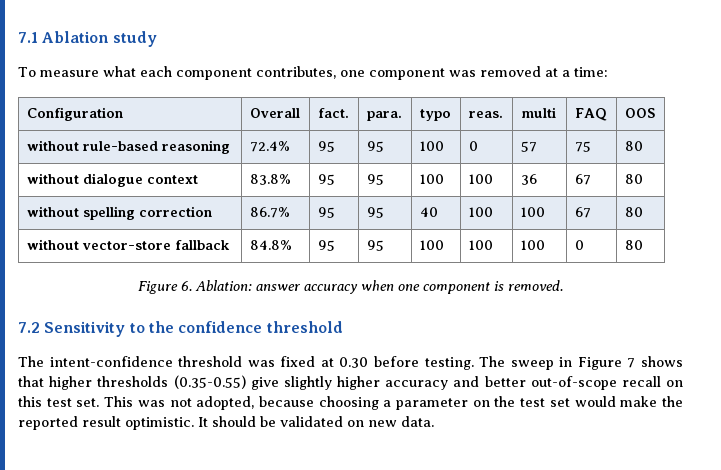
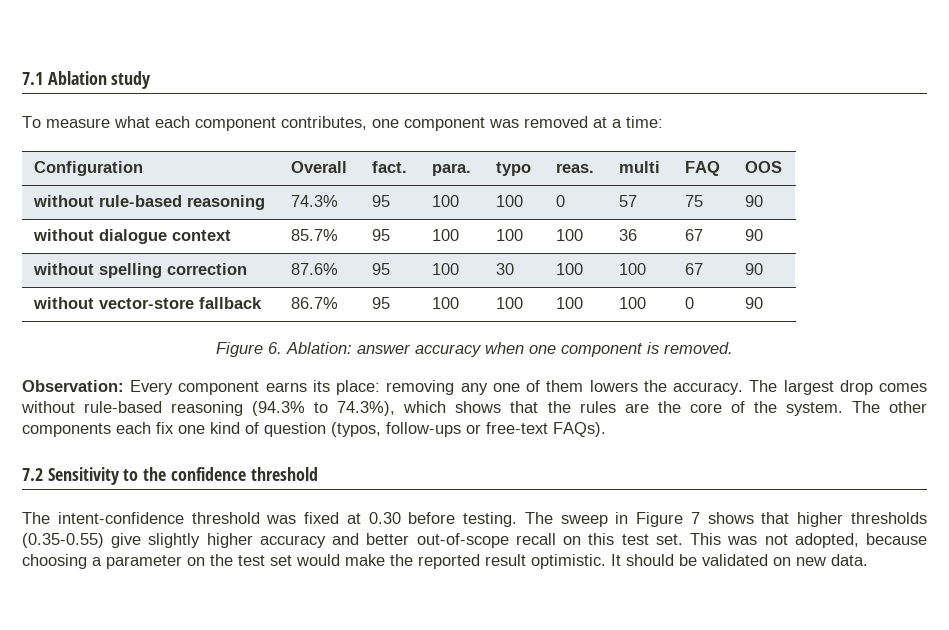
[249,141,290,152] [317,141,335,152] [366,141,384,152] 72.4% | 95 | 95 -> [290,195,338,207] [371,195,390,207] [431,195,459,207] 74.3% | 95 | 100
[624,141,643,151] 80 -> [744,195,763,207] 90
[249,174,291,185] [317,174,335,185] [366,174,384,185] 83.8% | 95 | 95 -> [290,229,338,241] [371,229,390,241] [431,229,459,241] 85.7% | 95 | 100
[624,174,643,184] 80 -> [744,229,763,241] 90
[249,207,290,218] [317,207,335,218] [366,207,384,218] [419,207,438,217] 86.7% | 95 | 95 | 40 -> [290,263,338,275] [371,263,390,275] [431,263,459,275] [495,263,514,275] 87.6% | 95 | 100 | 30
[624,207,643,217] 80 -> [744,263,763,275] 90
[249,240,292,250] [317,240,335,251] [366,240,384,251] [419,240,444,250] [468,240,493,250] [520,240,545,250] [574,240,584,250] [624,240,643,250] 84.8% | 95 | 95 | 100 | 100 | 100 | 0 | 80 -> [290,297,338,309] [371,297,390,309] [431,297,459,309] [495,297,523,309] [555,297,583,309] [618,297,646,309] [684,297,694,309] [744,297,763,309] 86.7% | 95 | 100 | 100 | 100 | 100 | 0 | 90
(563, 285) none -> [22,380,928,395] [21,401,927,416] [22,422,606,437] // Observation: Every component earns its place: removing any one of them lowers the accuracy. The largest drop comes without rule-based reasoning (94.3% to 74.3%), which shows that the rules are the core of the system. The other components each fix one kind of question (typos, follow-ups or free-text FAQs).

